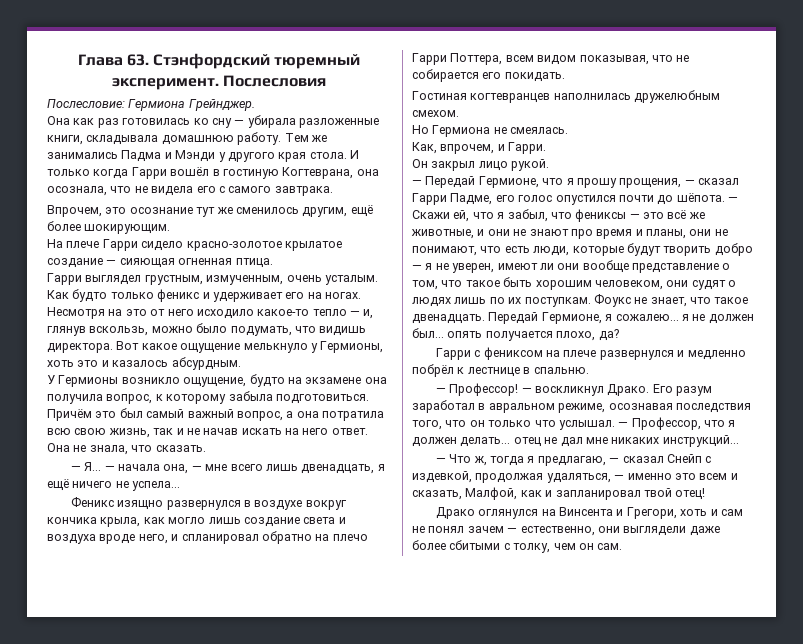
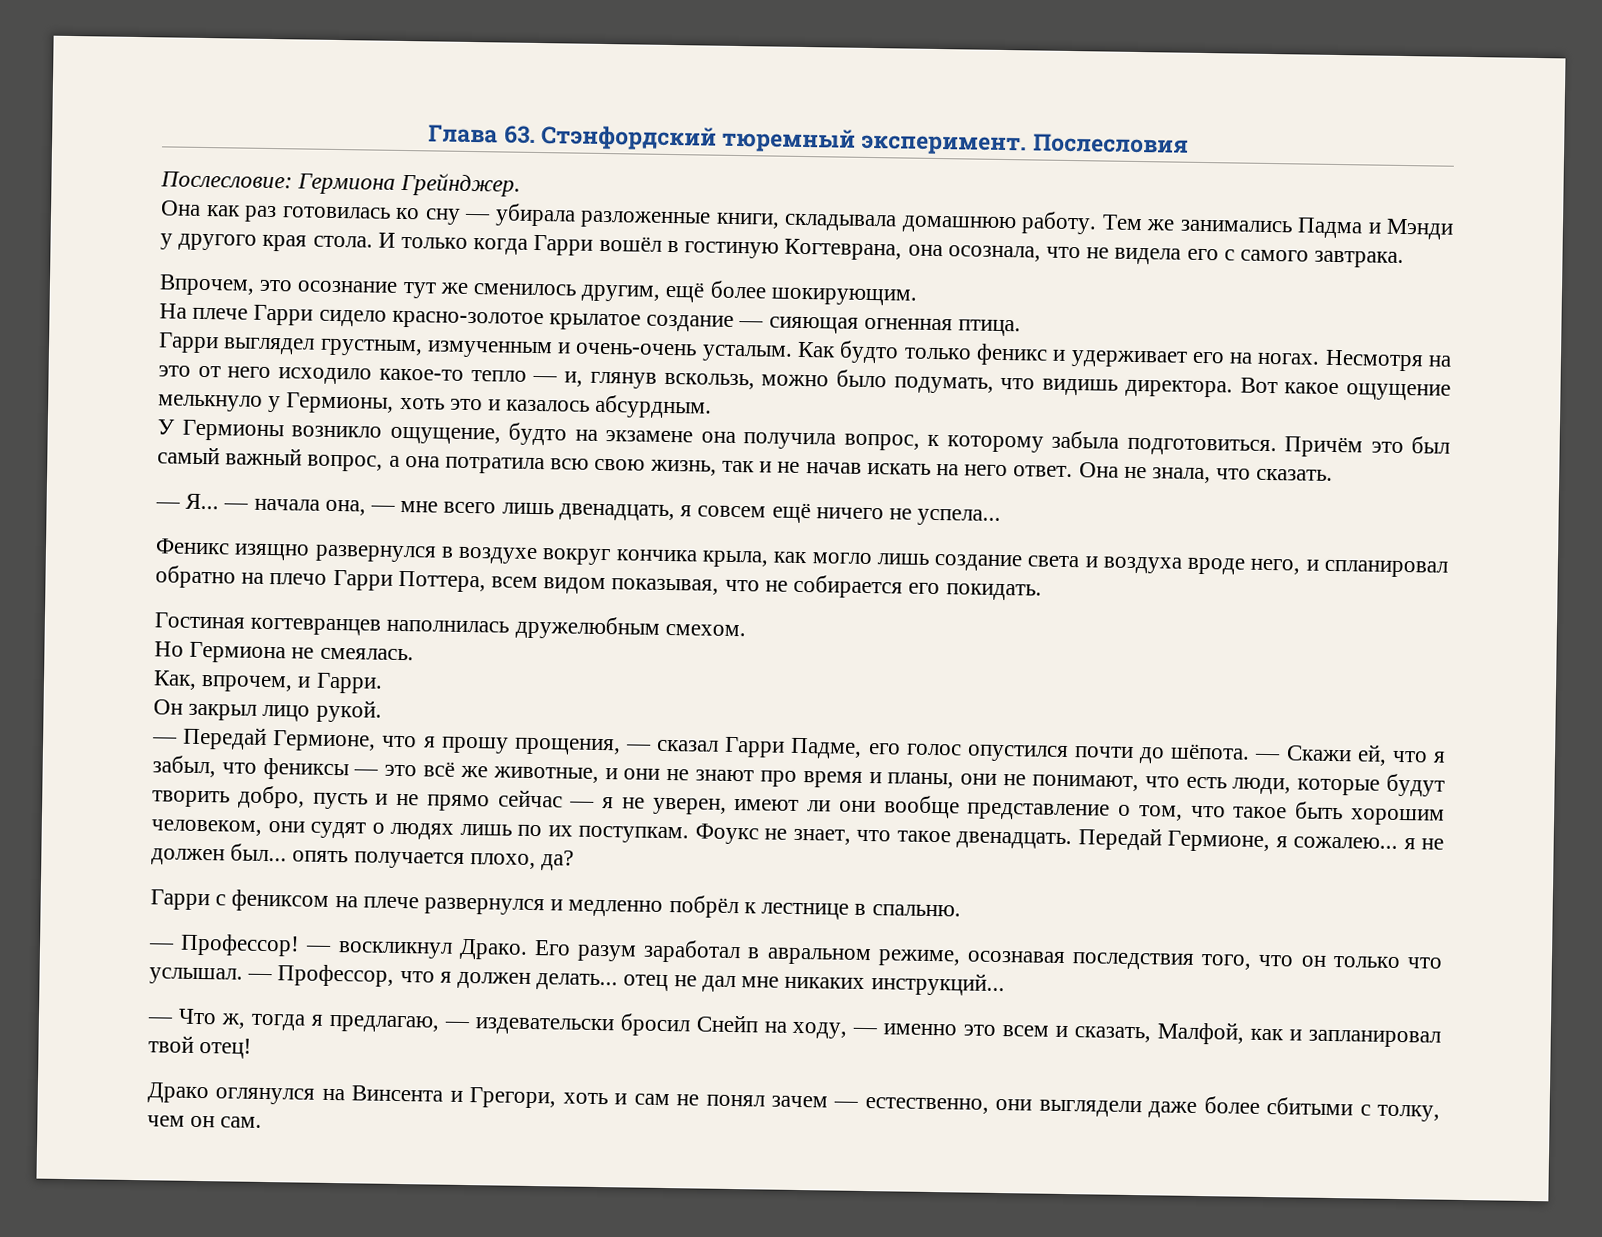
[206,275,322,285] измученным, очень -> [426,340,698,359] измученным и очень-очень
(385, 467) none -> [697,505,767,518] совсем
[714,243,753,256] добро -> [237,785,563,812] добро, пусть и не прямо сейчас
[622,454,712,463] [412,471,611,483] сказал Снейп с издевкой, продолжая удаляться, -> [474,1013,848,1039] издевательски бросил Снейп на ходу,

